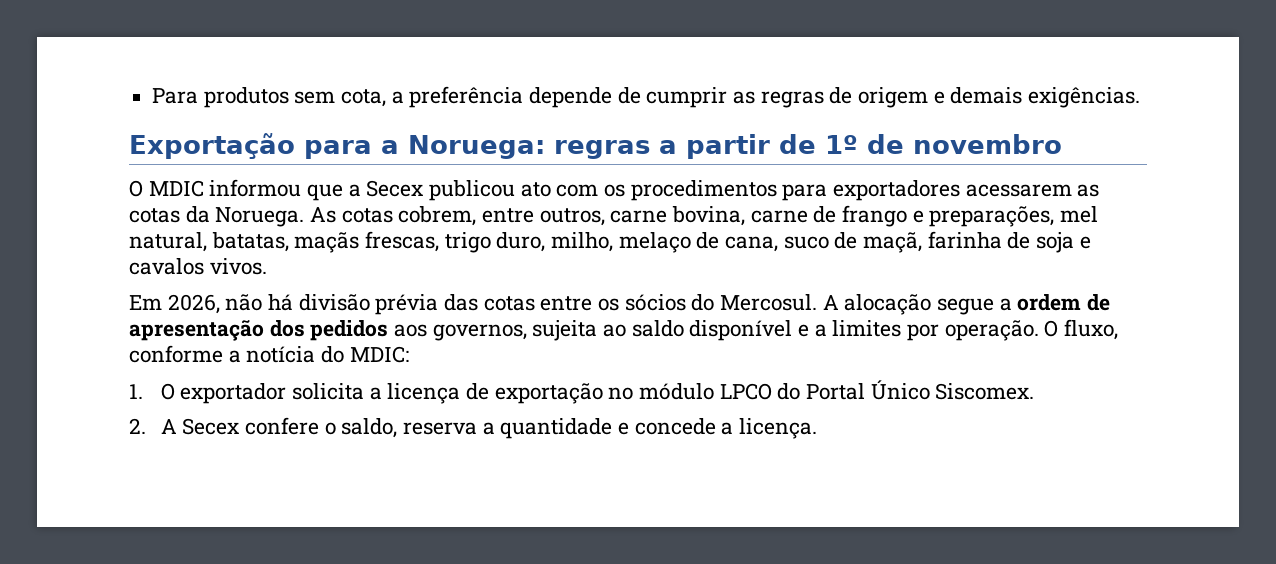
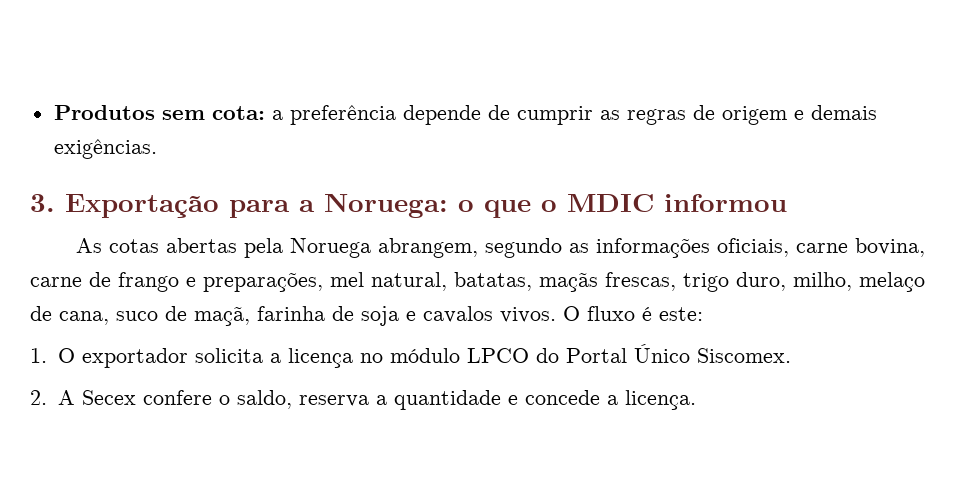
[152,87,387,108] Para produtos sem cota, -> [53,105,265,120] Produtos sem cota:
(1141, 97) none -> [30,194,55,212] 3.
[554,134,1062,159] [129,179,1100,201] [129,206,605,227] regras a partir de 1º de novembro // O MDIC informou que a Secex publicou ato com os procedimentos para exportadores acessarem as cotas da Noruega. As cotas cobrem, entre outros, -> [458,194,787,218] [75,238,789,258] o que o MDIC informou // As cotas abertas pela Noruega abrangem, segundo as informações oficiais,
[129,294,1111,315] [129,319,1119,341] [129,345,409,363] // Em 2026, não há divisão prévia das cotas entre os sócios do Mercosul. A alocação segue a ordem de apresentação dos pedidos aos governos, sujeita ao saldo disponível e a limites por operação. O fluxo, conforme a notícia do MDIC: -> [563,306,703,321] O fluxo é este:
[466,383,603,404] de exportação -> (353, 358) none

